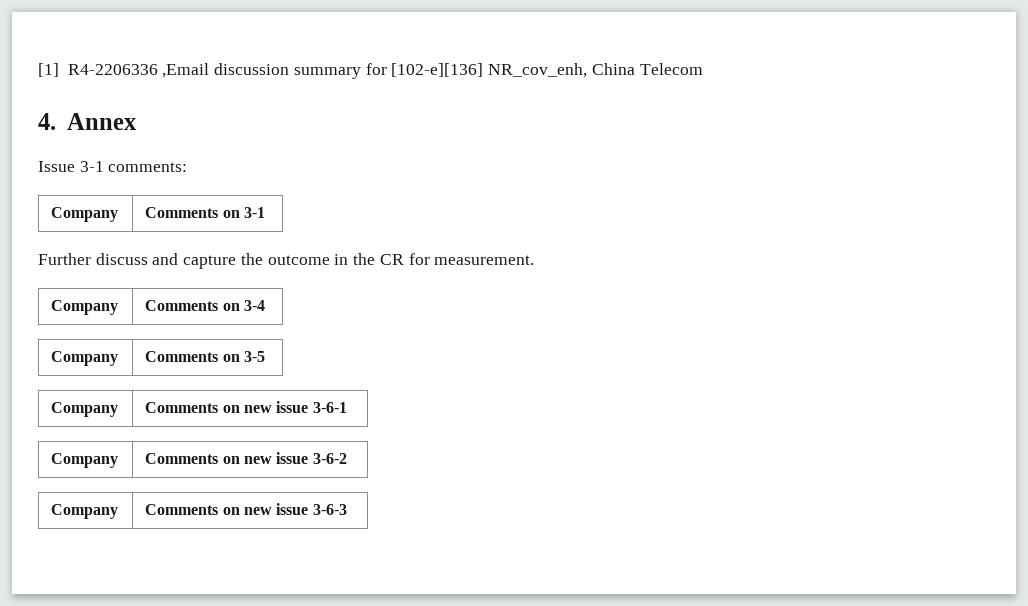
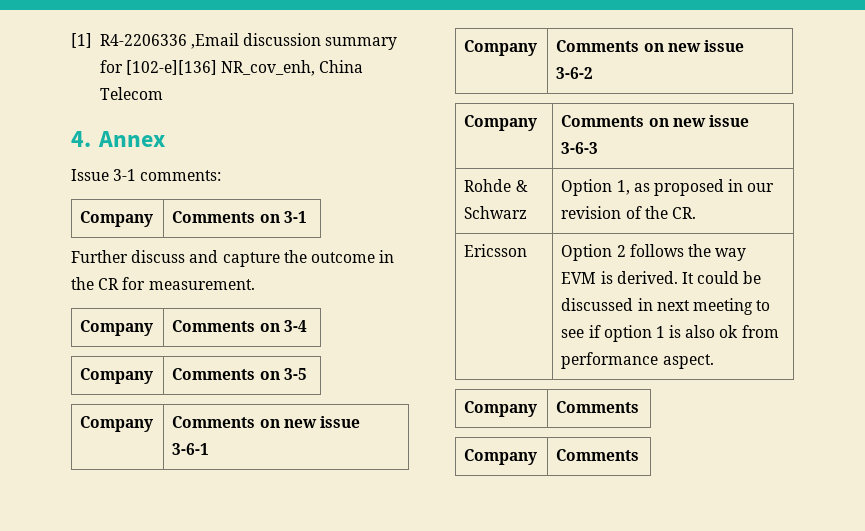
(347, 509) none -> [464,179,528,192] [464,206,528,219] [561,179,775,196] [561,206,696,219] [464,244,528,257] [561,244,747,261] [561,271,762,284] [561,298,771,315] [561,325,779,342] [561,352,714,369] [464,401,538,417] [556,401,640,413] [464,449,538,465] [556,449,640,461] // Rohde & Schwarz | Option 1, as proposed in our revision of the CR. // Ericsson | Option 2 follows the way EVM is derived. It could be discussed in next meeting to see if option 1 is also ok from performance aspect. // Company | Comments // Company | Comments

